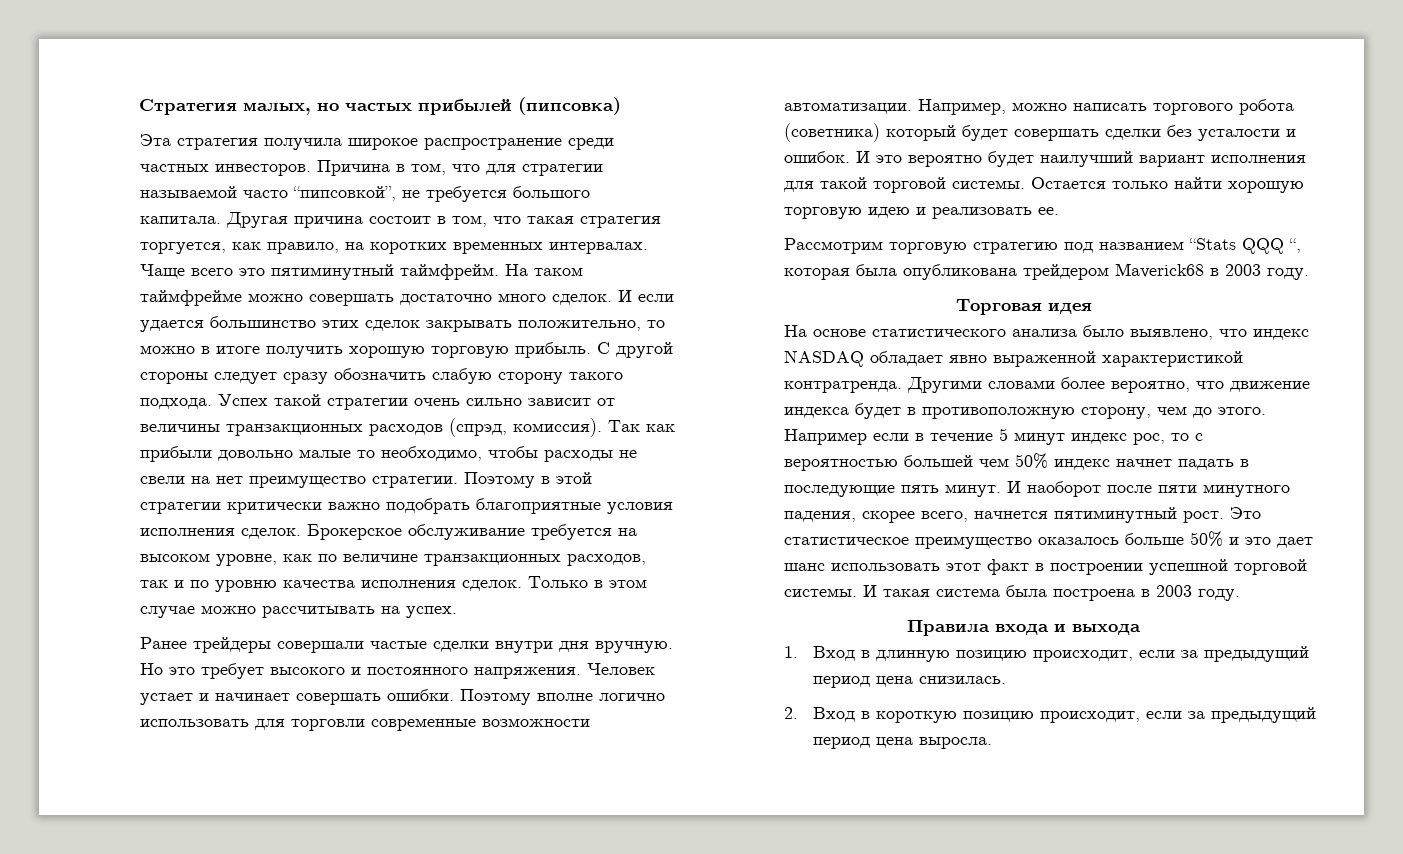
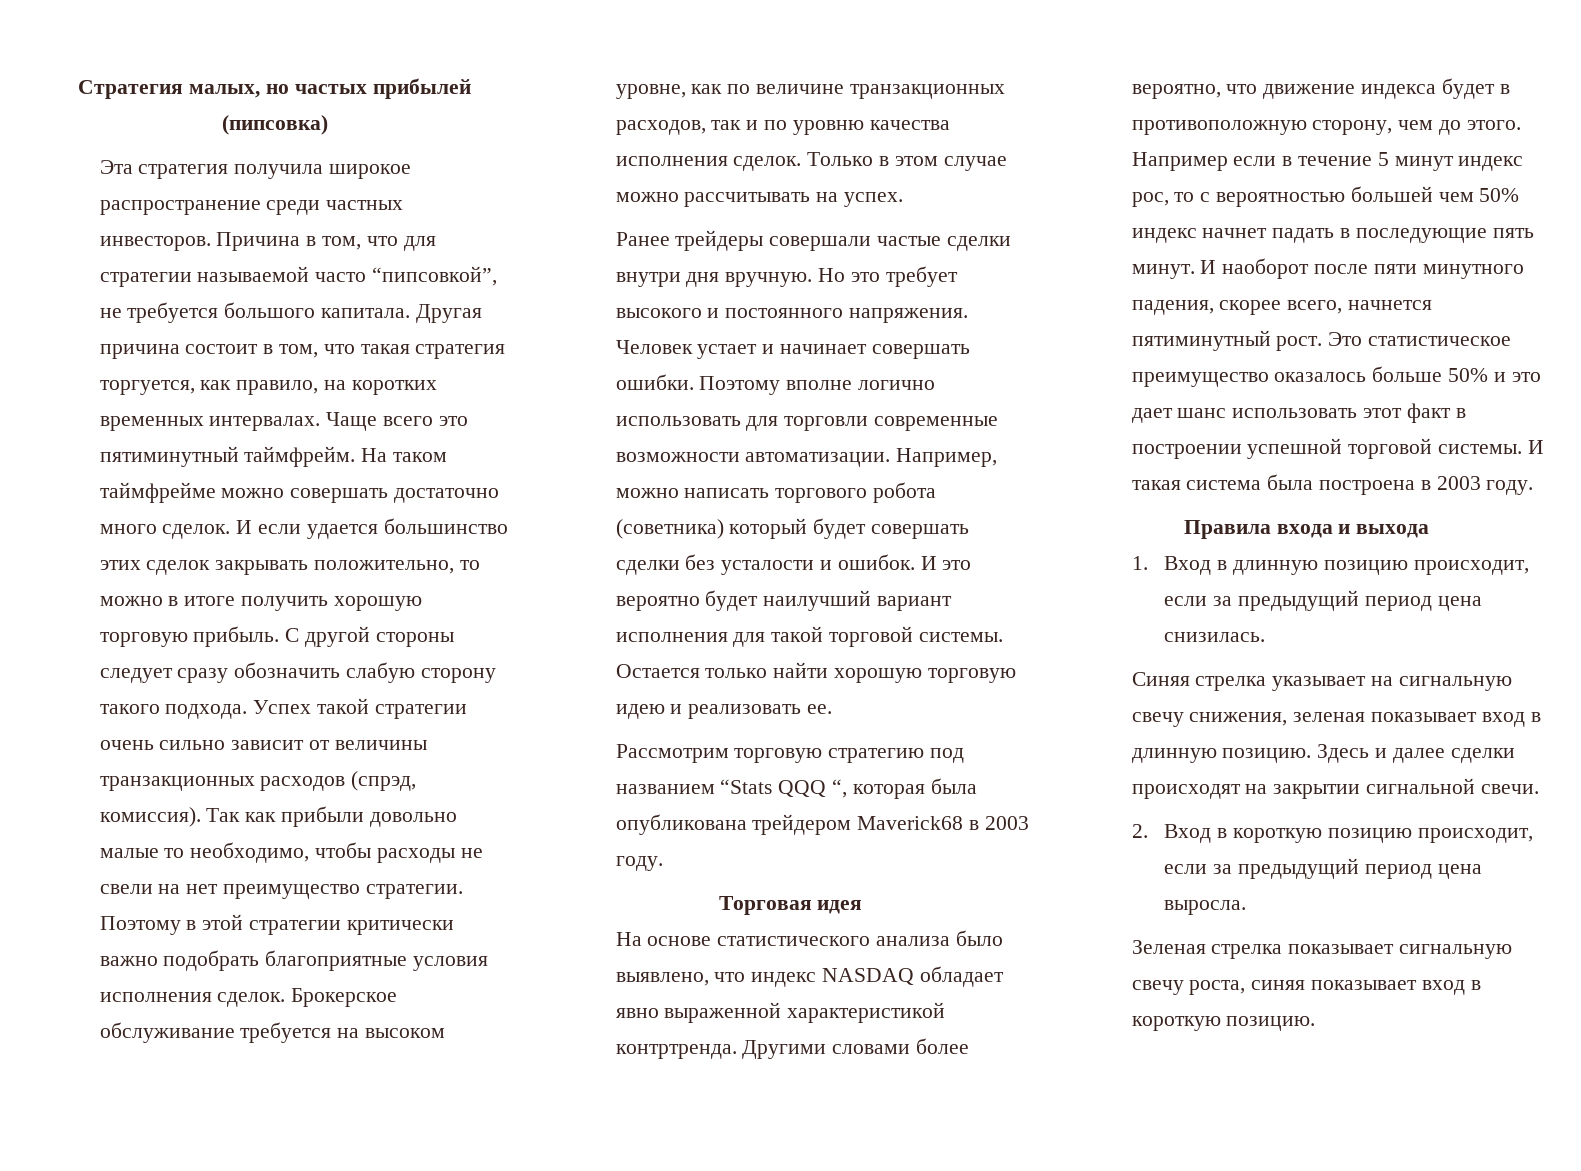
[784,381,903,393] контратренда. -> [615,1044,737,1059] контртренда.
(1007, 680) none -> [1131,672,1512,691] [1131,712,1541,727] [1131,744,1515,763] [1131,778,1539,799] // Синяя стрелка указывает на сигнальную свечу снижения, зеленая показывает вход в длинную позицию. Здесь и далее сделки происходят на закрытии сигнальной свечи.
(993, 743) none -> [1131,940,1512,959] [1131,980,1481,995] [1131,1016,1316,1031] // Зеленая стрелка показывает сигнальную свечу роста, синяя показывает вход в короткую позицию.

